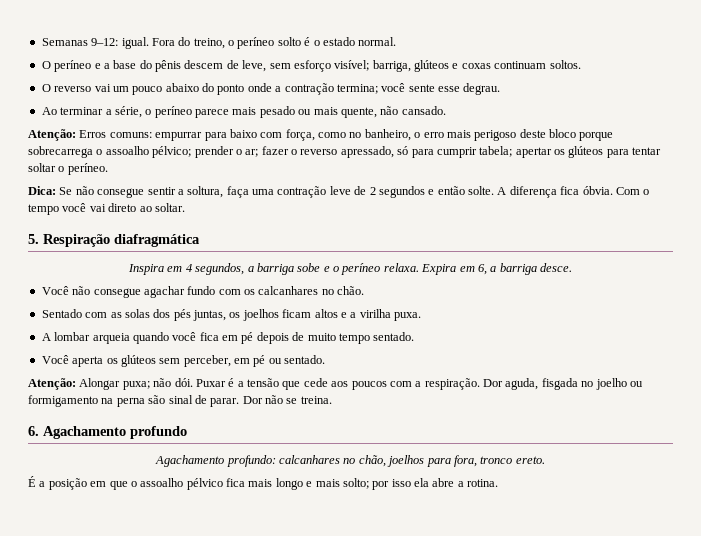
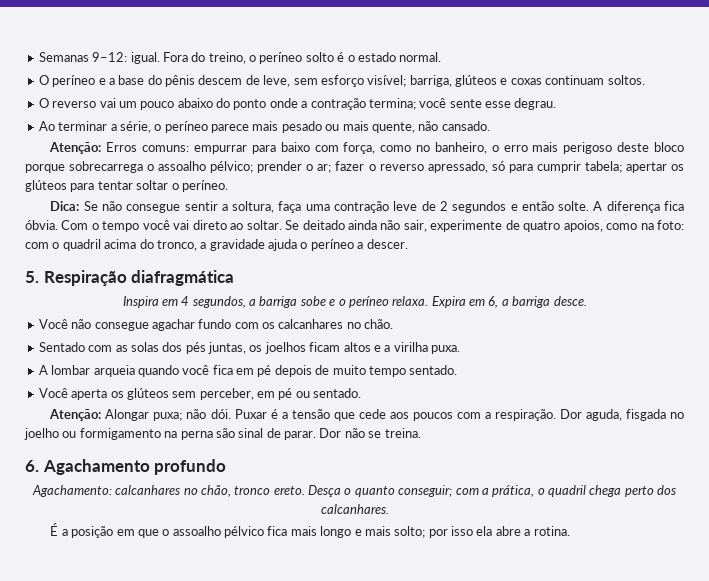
(185, 207) none -> [285,220,684,232] [25,239,408,251] Se deitado ainda não sair, experimente de quatro apoios, como na foto: com o quadril acima do tronco, a gravidade ajuda o períneo a descer.
[155,455,276,467] Agachamento profundo: -> [31,485,112,497] Agachamento:
[387,455,477,467] joelhos para fora, -> (231, 491) none
(545, 460) none -> [308,485,677,497] [320,504,389,514] Desça o quanto conseguir; com a prática, o quadril chega perto dos calcanhares.

